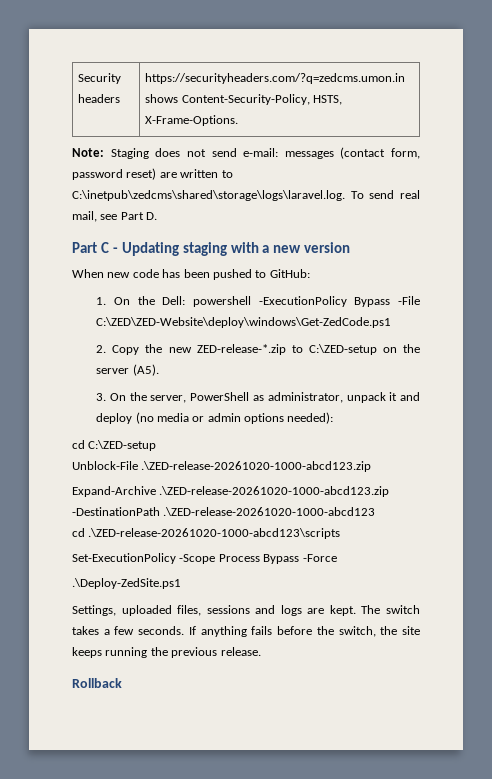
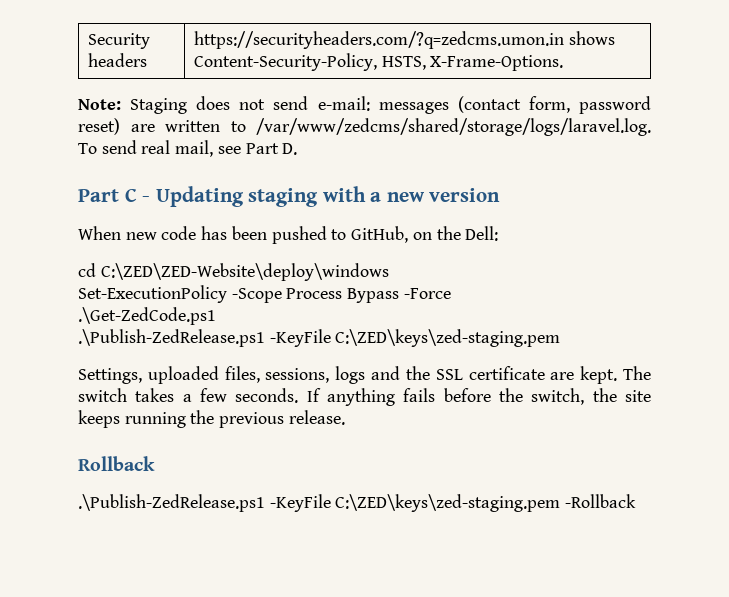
[72,190,345,201] C:\inetpub\zedcms\shared\storage\logs\laravel.log. -> [256,118,651,136] /var/www/zedcms/shared/storage/logs/laravel.log.
[269,269,310,278] [96,297,130,305] GitHub: // 1. On -> [351,226,432,243] GitHub, on
[192,296,420,307] [96,317,392,328] [96,344,420,355] [96,364,159,376] [96,392,421,403] [96,412,334,424] [72,440,157,451] [72,461,372,472] [72,486,390,497] [72,507,376,516] [72,528,341,539] powershell -ExecutionPolicy Bypass -File C:\ZED\ZED-Website\deploy\windows\Get-ZedCode.ps1 // 2. Copy the new ZED-release-*.zip to C:\ZED-setup on the server (A5). // 3. On the server, PowerShell as administrator, unpack it and deploy (no media or admin options needed): // cd C:\ZED-setup // Unblock-File .\ZED-release-20261020-1000-abcd123.zip // Expand-Archive .\ZED-release-20261020-1000-abcd123.zip -DestinationPath .\ZED-release-20261020-1000-abcd123 // cd .\ZED-release-20261020-1000-abcd123\scripts -> [78,263,389,281] // cd C:\ZED\ZED-Website\deploy\windows
[72,578,181,589] .\Deploy-ZedSite.ps1 -> [78,307,216,325] [78,329,561,347] .\Get-ZedCode.ps1 // .\Publish-ZedRelease.ps1 -KeyFile C:\ZED\keys\zed-staging.pem
[206,605,302,616] sessions and logs -> [265,366,545,384] sessions, logs and the SSL certificate
(122, 683) none -> [78,494,637,512] // .\Publish-ZedRelease.ps1 -KeyFile C:\ZED\keys\zed-staging.pem -Rollback

